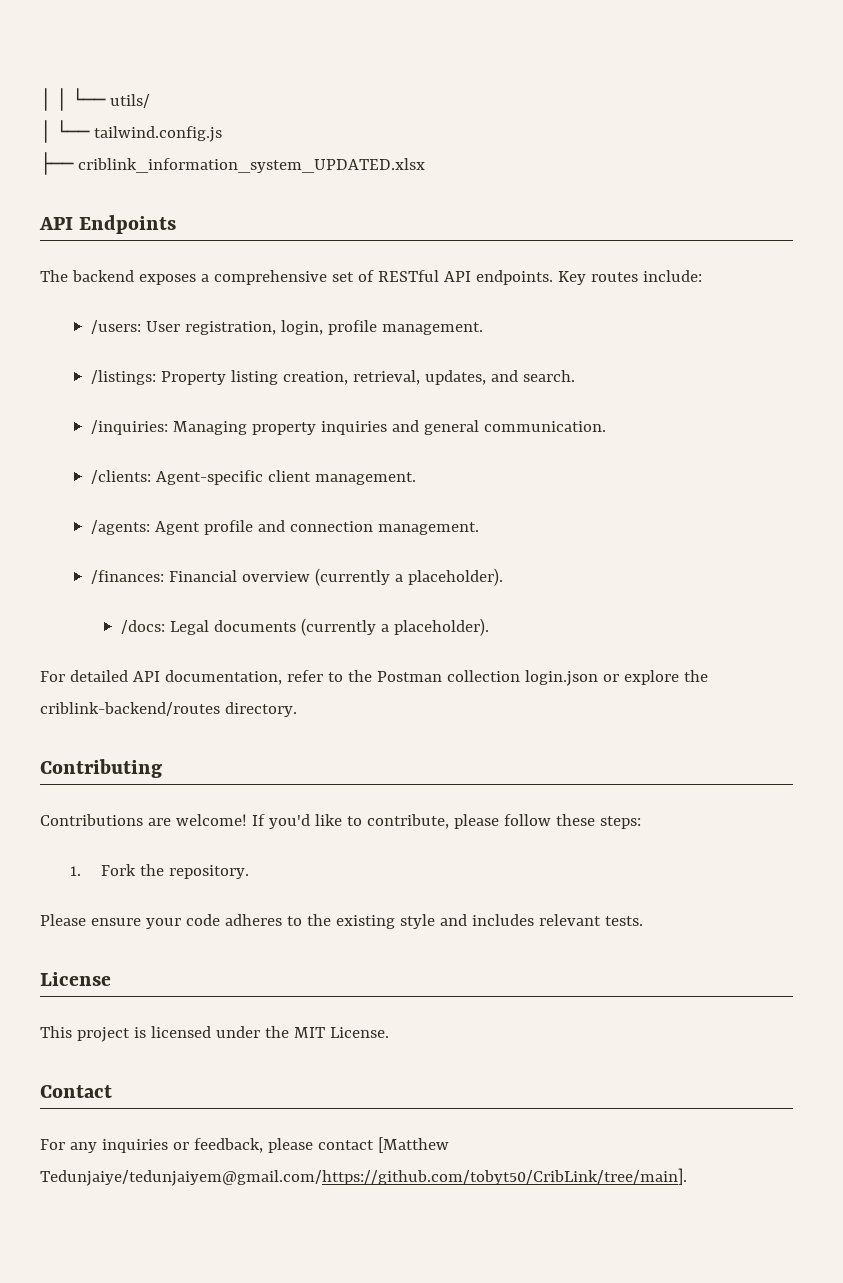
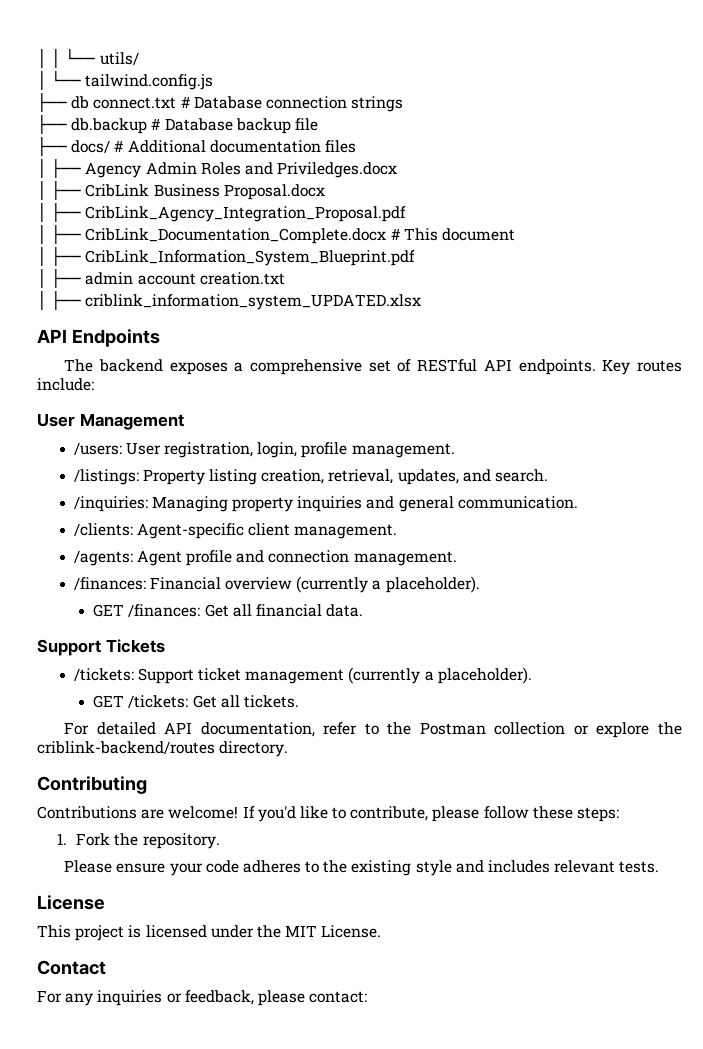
(74, 163) none -> [71,96,404,112] [37,114,318,134] [37,136,356,156] [37,158,398,178] [37,180,325,200] [37,202,407,222] [37,224,515,244] [37,246,416,266] [37,268,285,288] [37,290,82,310] db connect.txt # Database connection strings // ├── db.backup # Database backup file // ├── docs/ # Additional documentation files // │ ├── Agency Admin Roles and Priviledges.docx // │ ├── CribLink Business Proposal.docx // │ ├── CribLink_Agency_Integration_Proposal.pdf // │ ├── CribLink_Documentation_Complete.docx # This document // │ ├── CribLink_Information_System_Blueprint.pdf // │ ├── admin account creation.txt // │ ├──
(702, 276) none -> [37,413,184,430] // User Management
[121,618,490,636] /docs: Legal documents (currently a placeholder). -> [93,604,364,617] [37,639,165,656] [73,667,532,684] [93,695,299,708] GET /finances: Get all financial data. // Support Tickets // /tickets: Support ticket management (currently a placeholder). // GET /tickets: Get all tickets.
[524,670,598,686] login.json -> (566, 728) none
[317,1137,449,1153] [40,1168,687,1186] contact [Matthew Tedunjaiye/tedunjaiyem@gmail.com/https://github.com/tobyt50/CribLink/tree/main]. -> [309,991,368,1003] contact:

